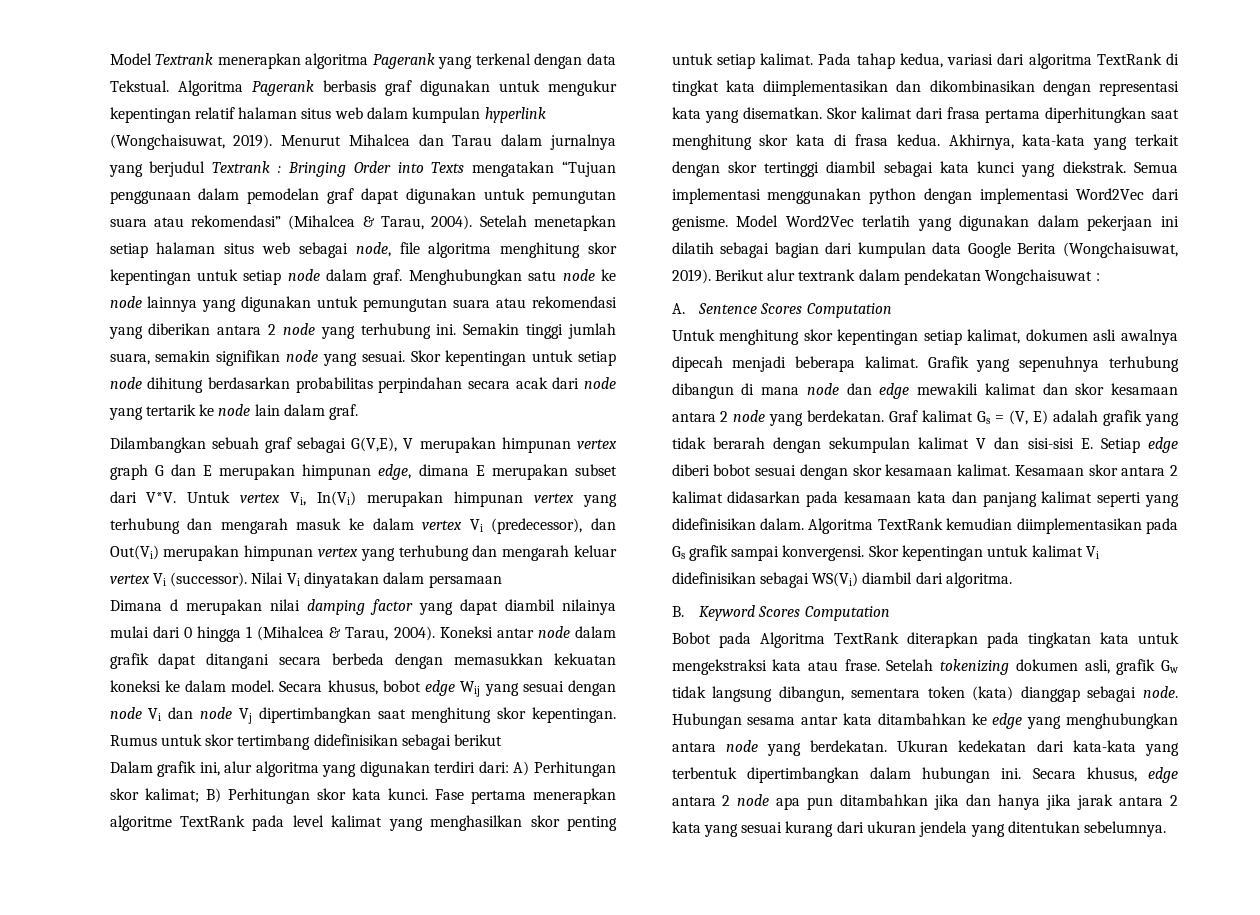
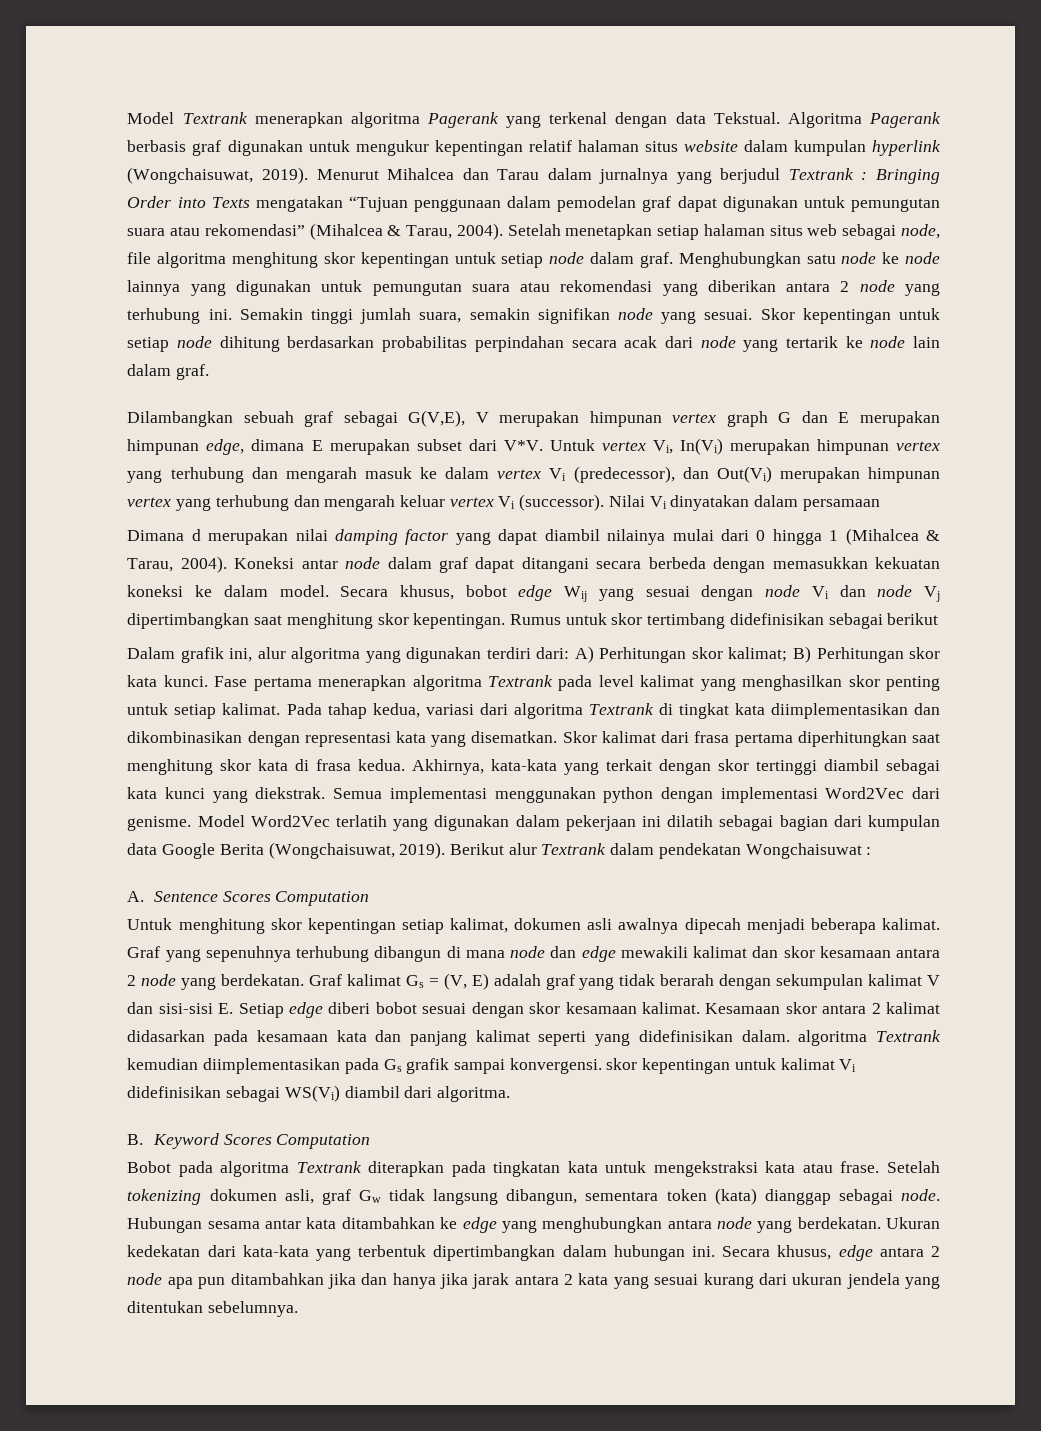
[334,107,363,119] web -> [683,140,738,152] website
[109,653,149,669] grafik -> [438,557,468,573] graf
[109,815,245,831] algoritme TextRank -> [412,675,553,691] algoritma Textrank
[1096,53,1162,65] TextRank -> [588,703,654,715] Textrank
[798,269,856,281] textrank -> [541,843,607,855] Textrank
[927,356,969,368] Grafik -> [127,946,161,958] Graf
[1103,410,1143,426] grafik -> [545,974,575,990] graf
[808,518,943,534] Algoritma TextRank -> [798,1030,941,1046] algoritma Textrank
[868,545,899,557] Skor -> [606,1058,638,1070] skor
[759,632,899,648] Algoritma TextRank -> [220,1161,362,1177] algoritma Textrank
[1116,659,1156,675] grafik -> [321,1189,351,1205] graf

